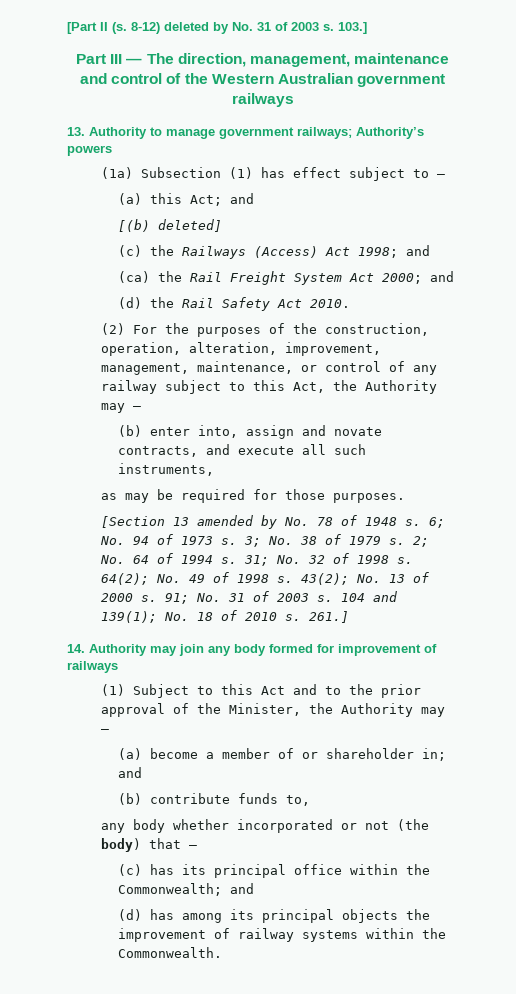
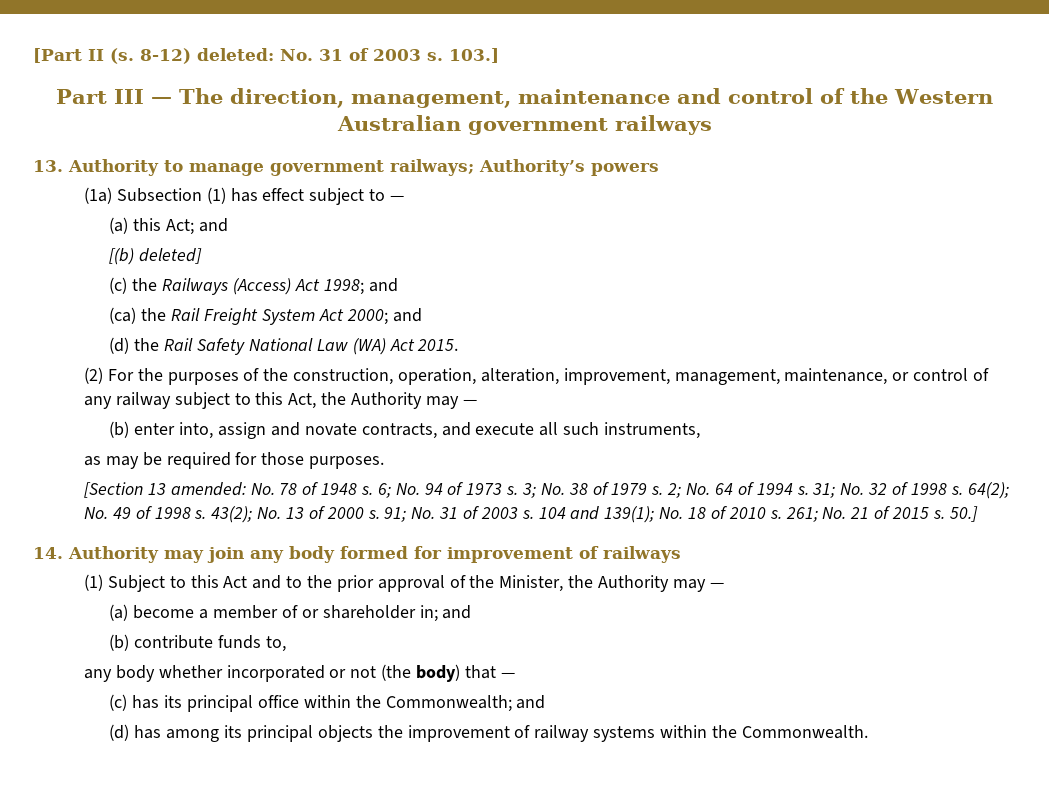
[164,22,229,34] deleted by -> [197,48,274,61] deleted:
[277,299,351,308] Act 2010. -> [248,338,459,355] National Law (WA) Act 2015.
[197,515,278,529] amended by -> [170,482,246,496] amended:
[309,611,350,623] 261.] -> [785,506,978,522] 261; No. 21 of 2015 s. 50.]

